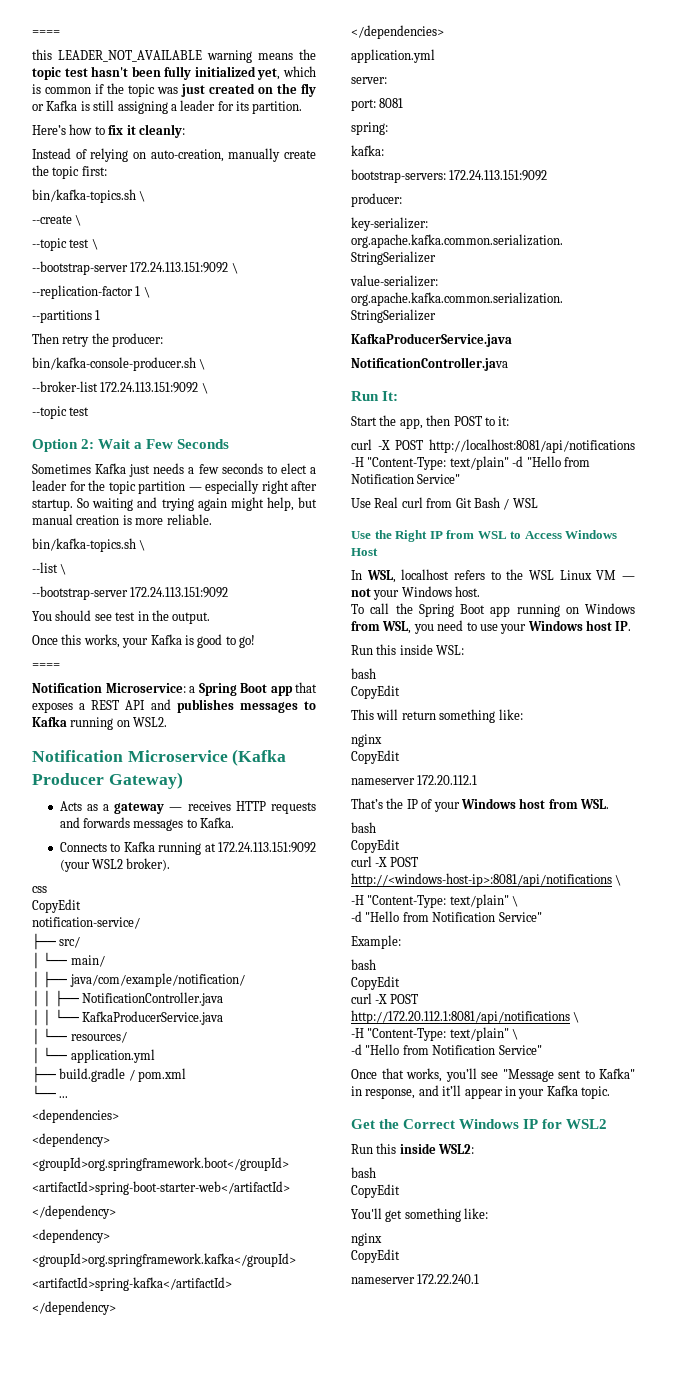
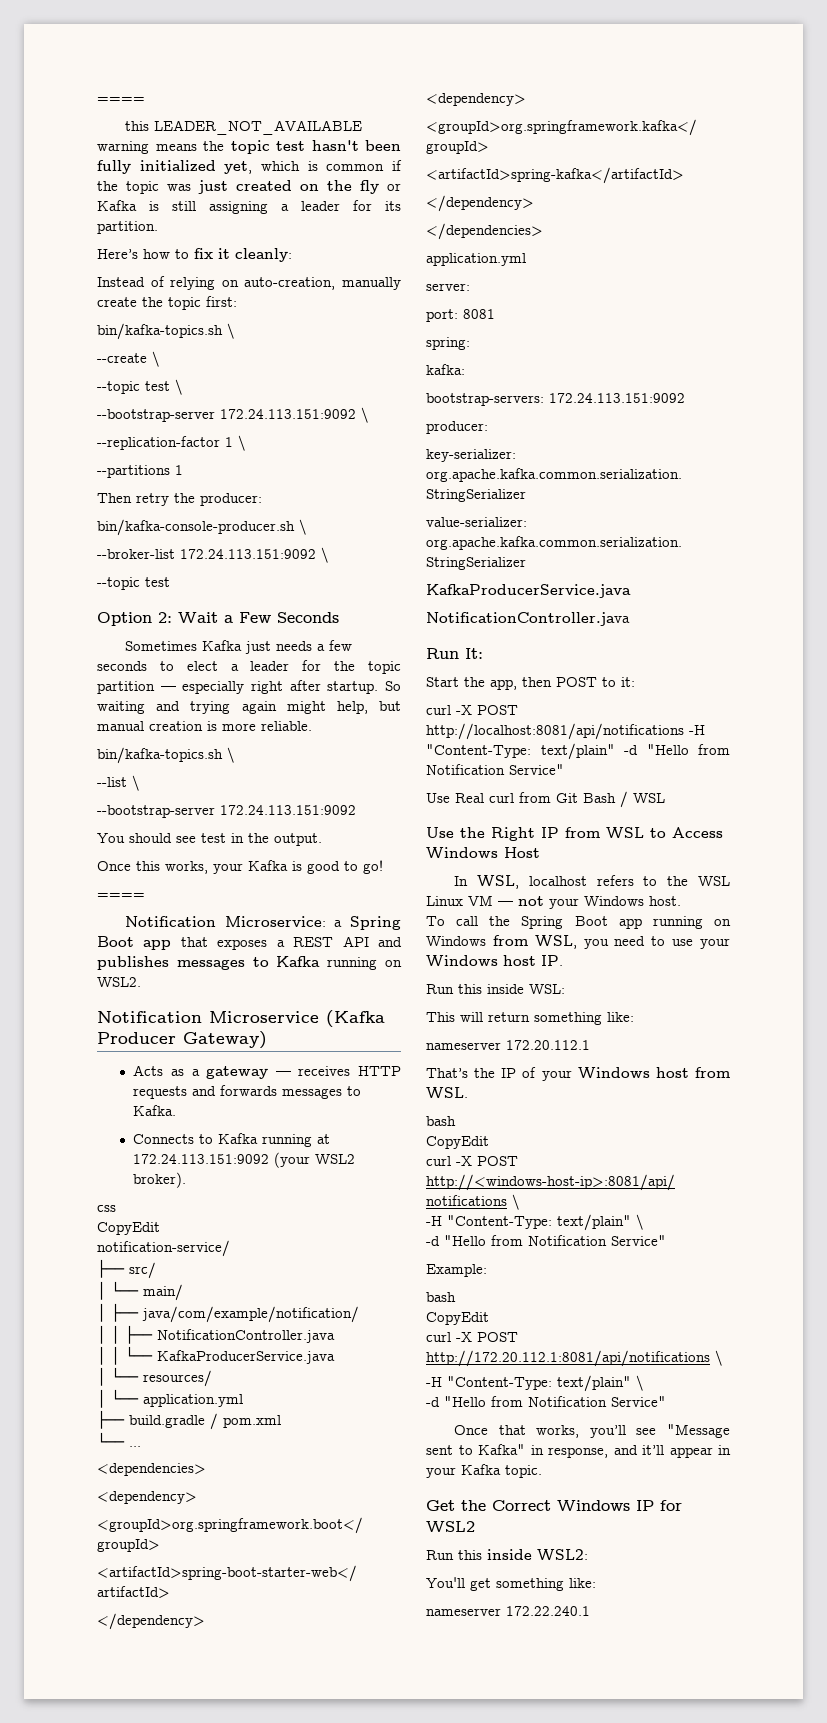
[351,668,376,679] [351,685,400,699] // bash // CopyEdit -> (565, 989) none
[351,734,382,747] [351,750,400,764] // nginx // CopyEdit -> (634, 1017) none
[351,1167,376,1178] [351,1184,400,1198] // bash // CopyEdit -> (588, 1555) none
[351,1233,382,1246] [351,1249,400,1263] // nginx // CopyEdit -> (596, 1583) none

